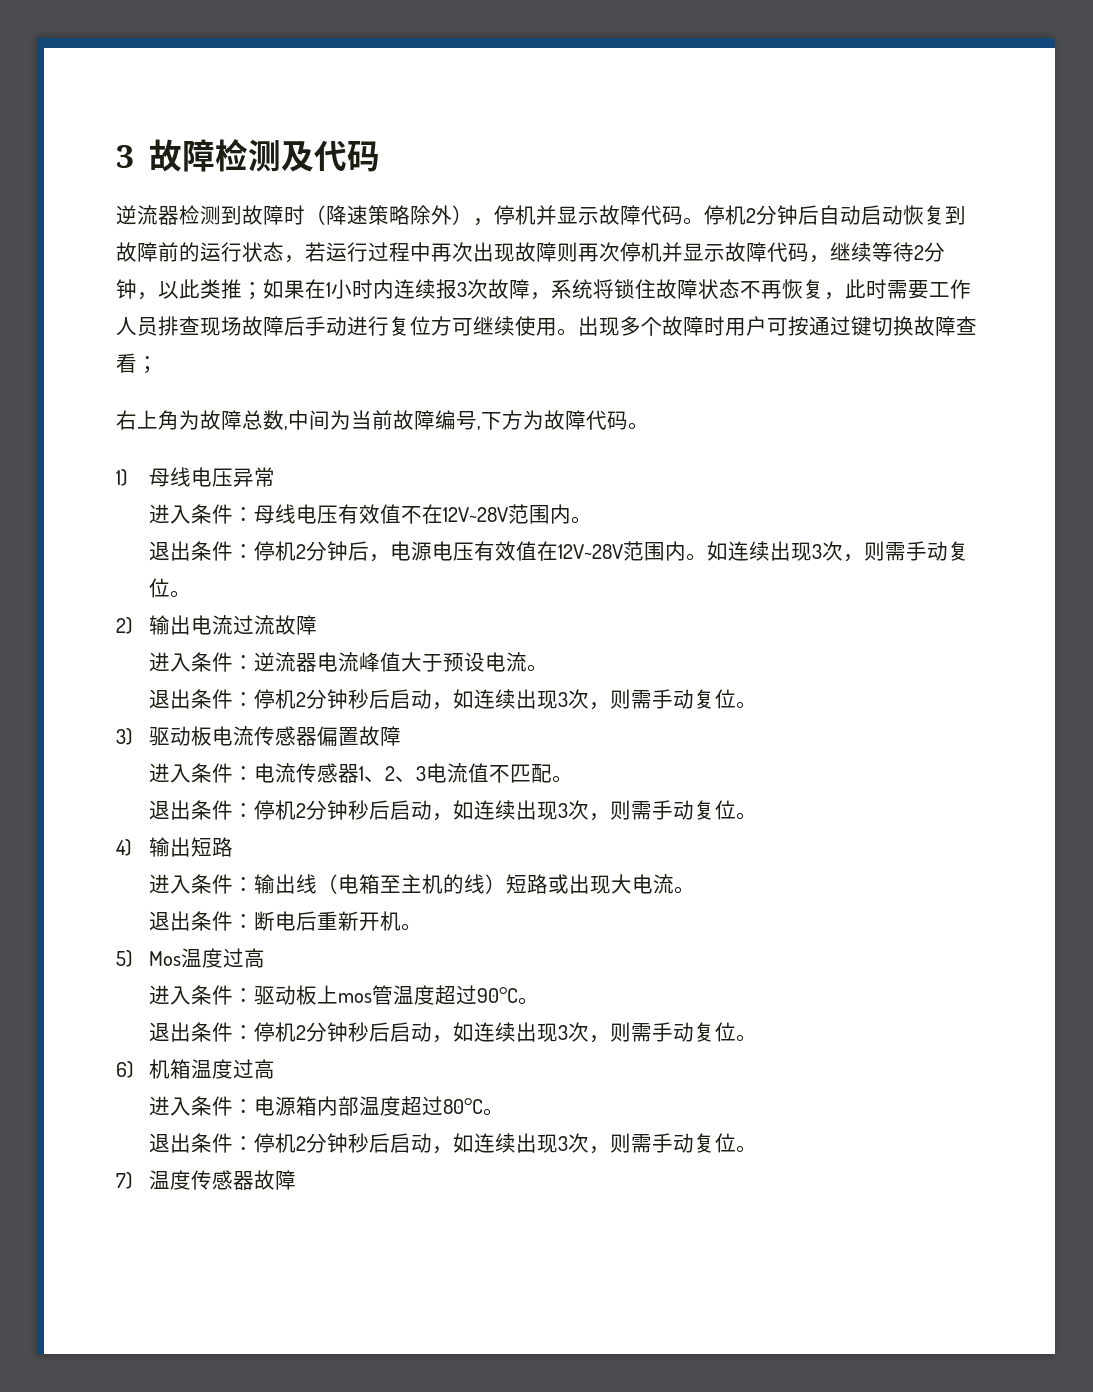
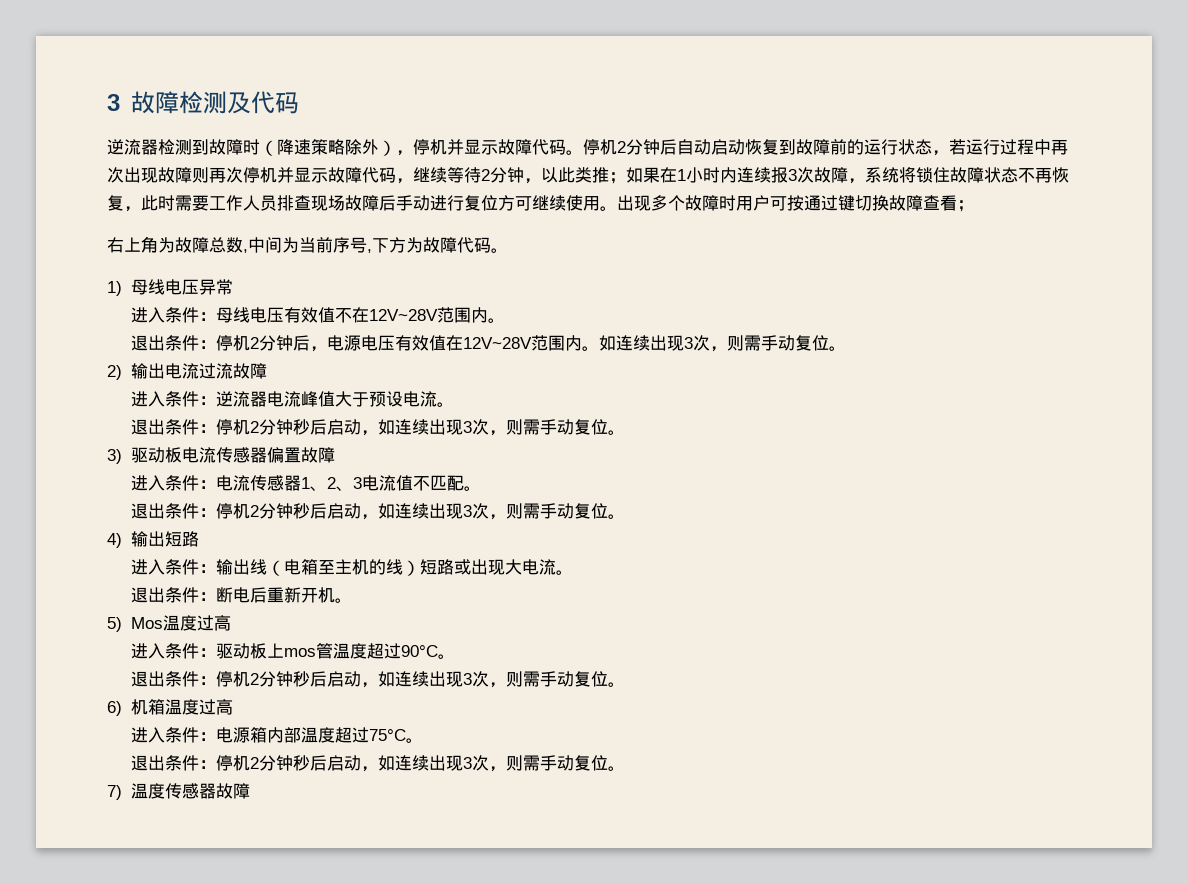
[393,410,456,430] 故障编 -> [333,237,350,253] 序
[442,1098,483,1114] 80°C -> [369,729,407,741] 75°C

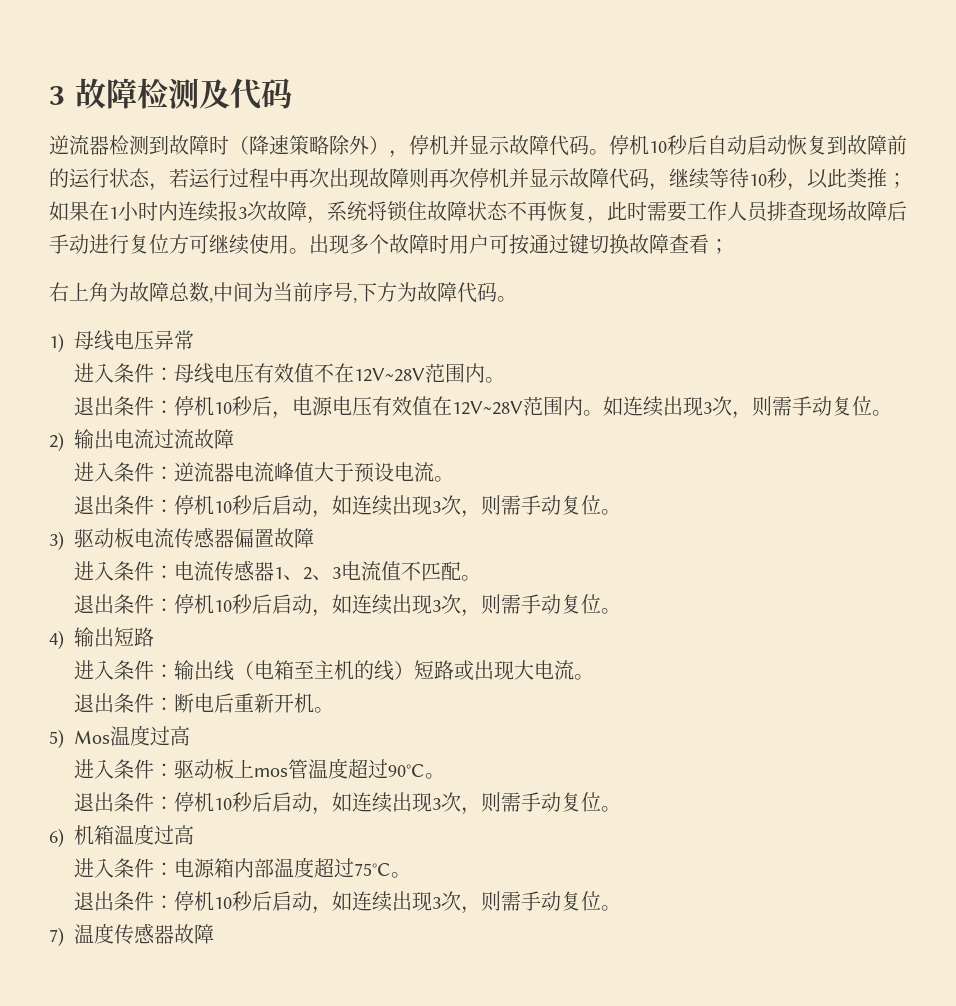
[617,139,660,155] 2分钟 -> [649,135,688,155] 10秒
[481,167,524,183] 2分钟 -> [749,168,788,188] 10秒
[250,335,294,351] 2分钟 -> [213,396,253,416] 10秒
[250,419,294,435] 2分钟 -> [213,501,232,513] 10
[250,503,294,519] 2分钟 -> [213,600,232,612] 10
[250,671,294,687] 2分钟 -> [213,798,232,810] 10
[250,755,294,771] 2分钟 -> [213,897,232,909] 10

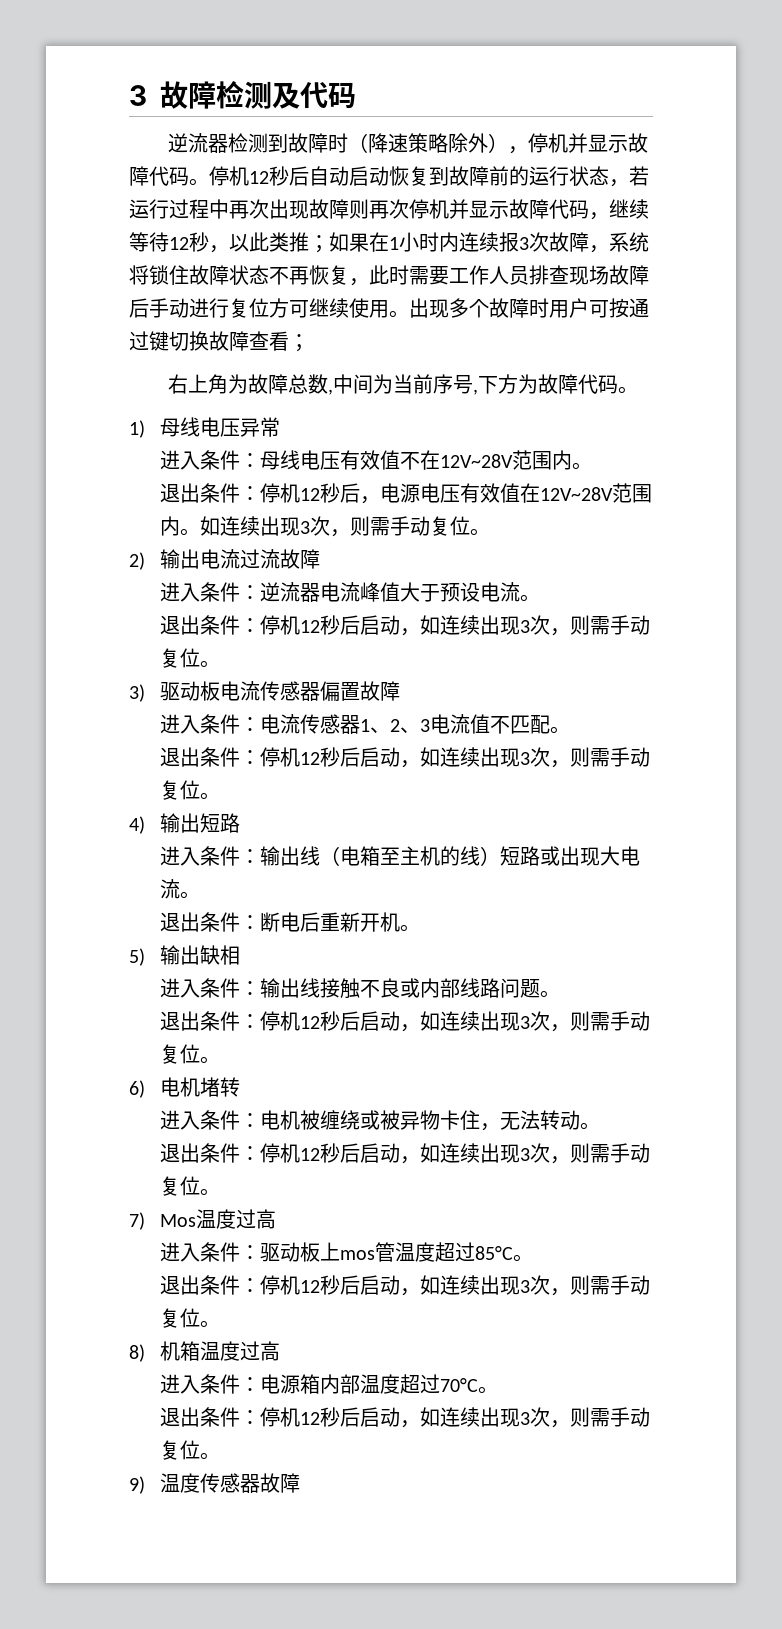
[649,141,667,153] 10 -> [249,171,269,184] 12
[749,174,767,186] 10 -> [169,237,189,250] 12
[213,402,232,414] 10 -> [300,488,321,501] 12
[213,501,232,513] 10 -> [300,620,321,633] 12
[213,600,232,612] 10 -> [300,752,321,765] 12
(64, 739) none -> [160,945,241,965] [160,978,561,999] [160,1011,651,1032] [160,1044,221,1064] [129,1077,241,1098] [160,1110,601,1131] [160,1143,651,1164] [160,1176,221,1196] [129,1212,145,1230] 输出缺相 // 进入条件：输出线接触不良或内部线路问题。 // 退出条件：停机12秒后启动，如连续出现3次，则需手动复位。 // 6)电机堵转 // 进入条件：电机被缠绕或被异物卡住，无法转动。 // 退出条件：停机12秒后启动，如连续出现3次，则需手动复位。 // 7)
[387,764,445,779] [73,792,232,812] 90°C。 // 退出条件：停机10 -> [475,1246,534,1262] [160,1275,321,1295] 85°C。 // 退出条件：停机12
[49,828,64,848] 6) -> [129,1344,145,1362] 8)
[353,863,411,878] [73,891,232,911] 75°C。 // 退出条件：停机10 -> [440,1378,499,1394] [160,1407,321,1427] 70°C。 // 退出条件：停机12
[49,927,64,947] 7) -> [129,1476,145,1494] 9)

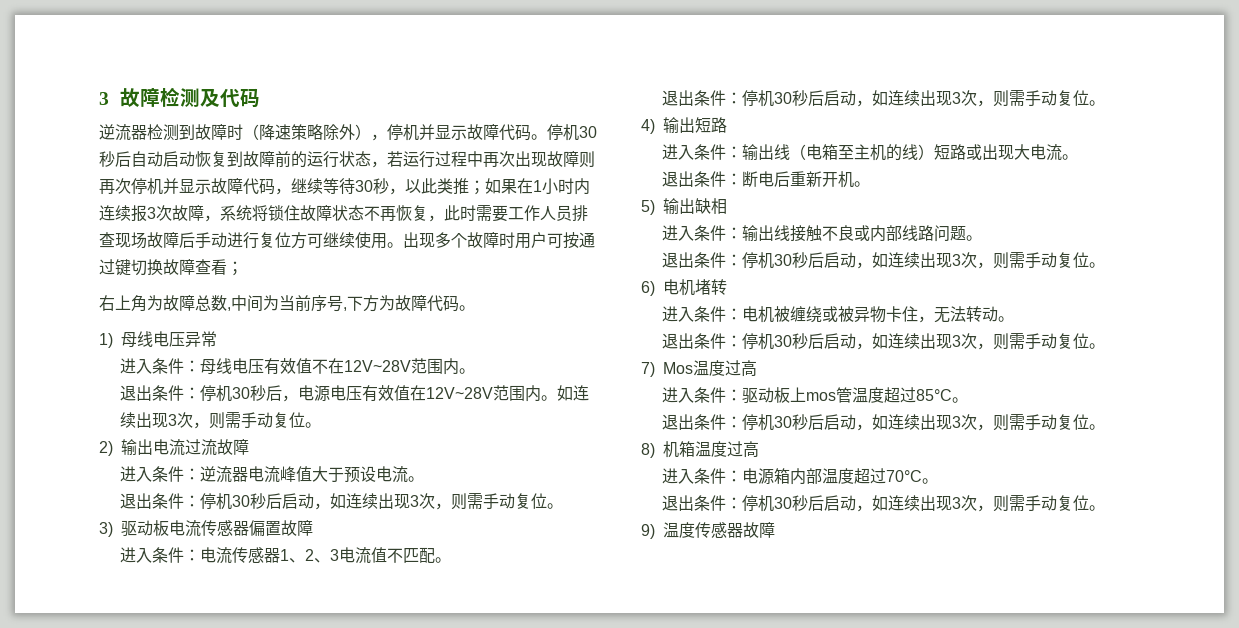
[249,171,269,184] 12 -> [579,126,597,138] 30
[169,237,189,250] 12 -> [355,180,373,192] 30
[300,488,321,501] 12 -> [231,387,250,399] 30
[300,620,321,633] 12 -> [231,495,250,507] 30
[300,752,321,765] 12 -> [773,92,792,104] 30
[300,1016,321,1029] 12 -> [773,254,792,266] 30
[300,1148,321,1161] 12 -> [773,335,792,347] 30
[300,1280,321,1293] 12 -> [773,416,792,428] 30
[300,1412,321,1425] 12 -> [773,497,792,509] 30

